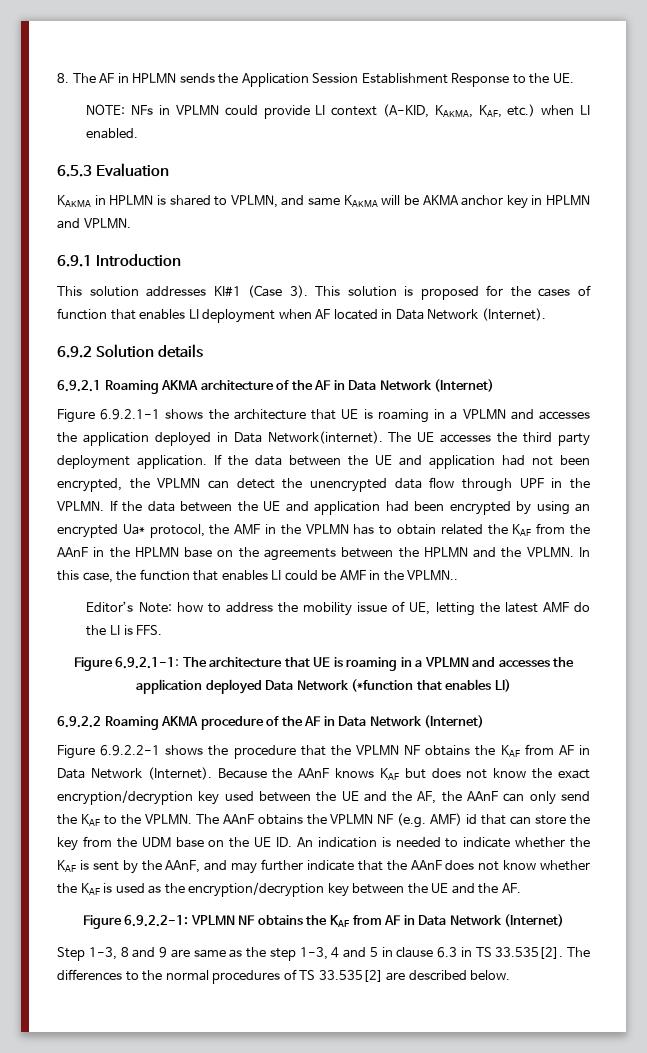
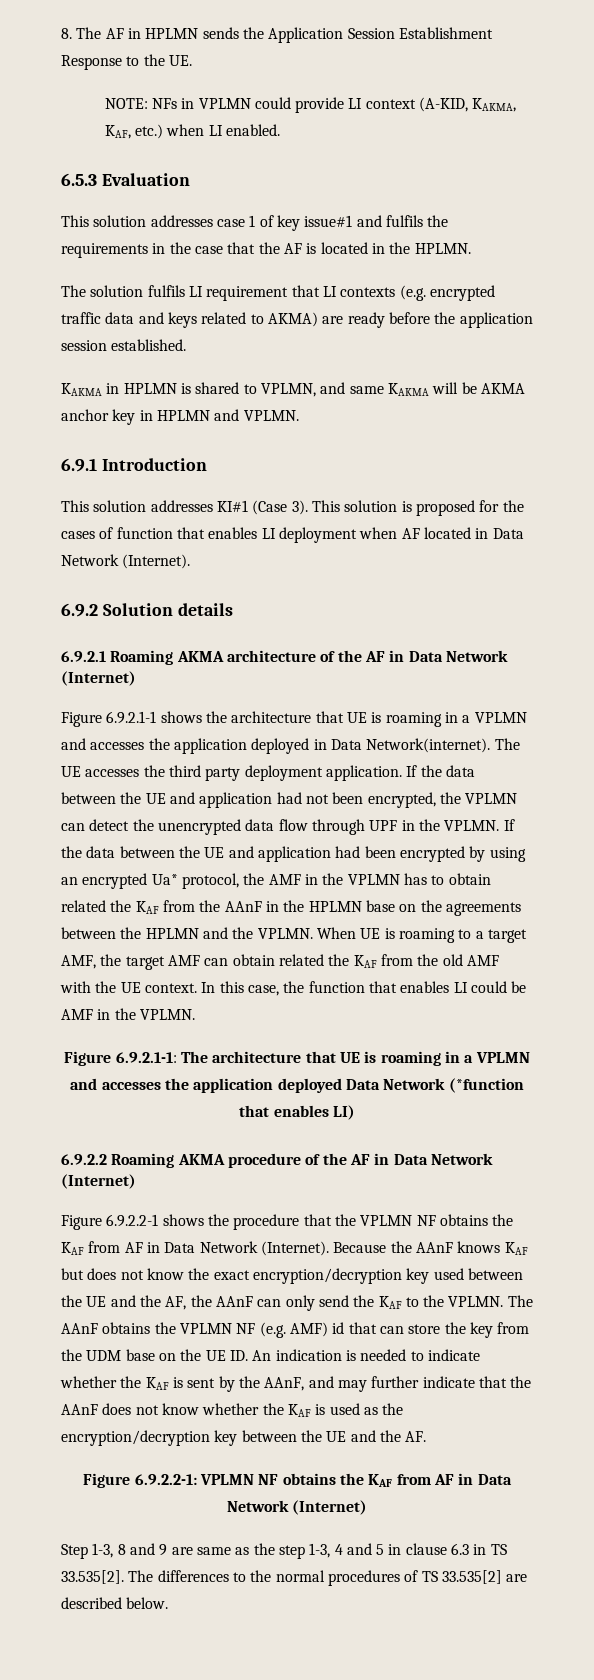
(170, 170) none -> [61,215,449,231] [61,242,471,258] [61,285,495,301] [61,312,533,328] [61,339,187,351] // This solution addresses case 1 of key issue#1 and fulfils the requirements in the case that the AF is located in the HPLMN. // The solution fulfils LI requirement that LI contexts (e.g. encrypted traffic data and keys related to AKMA) are ready before the application session established.
(574, 552) none -> [316,927,527,943] [61,954,499,970] [60,981,197,993] When UE is roaming to a target AMF, the target AMF can obtain related the KAF from the old AMF with the UE context.
[407,570,459,581] [86,601,590,616] [86,625,163,636] VPLMN.. // Editor’s Note: how to address the mobility issue of UE, letting the latest AMF do the LI is FFS. -> [139,1009,195,1020] VPLMN.

